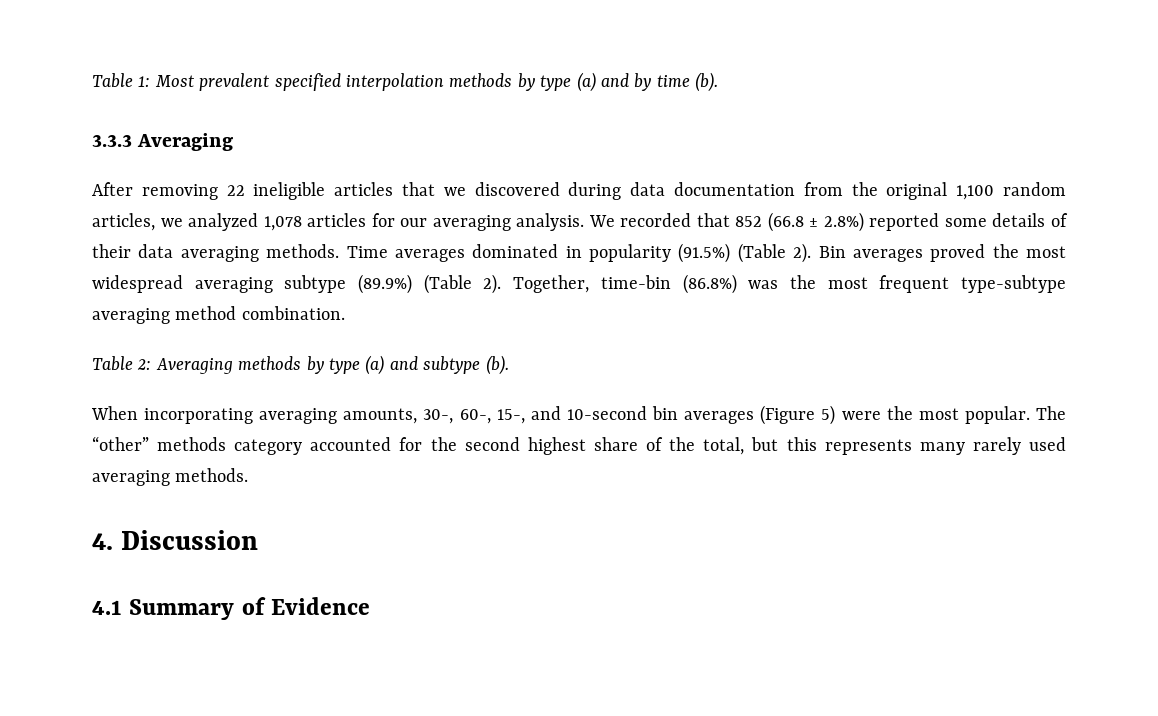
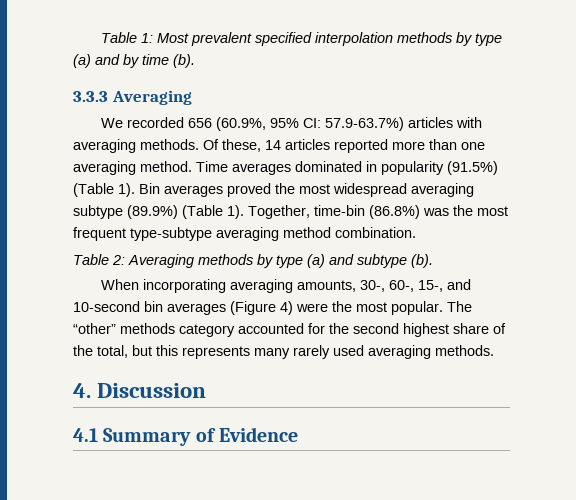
[92,182,1066,200] [92,212,1068,232] [92,244,340,262] After removing 22 ineligible articles that we discovered during data documentation from the original 1,100 random articles, we analyzed 1,078 articles for our averaging analysis. We recorded that 852 (66.8 ± 2.8%) reported some details of their data averaging methods. -> [100,117,482,131] [73,139,485,153] [73,161,192,175] We recorded 656 (60.9%, 95% CI: 57.9-63.7%) articles with averaging methods. Of these, 14 articles reported more than one averaging method.
[793,243,812,263] 2). -> [118,183,135,197] 1).
[483,274,502,294] 2). -> [227,205,244,219] 1).
[821,405,836,425] 5) -> [280,301,293,315] 4)

